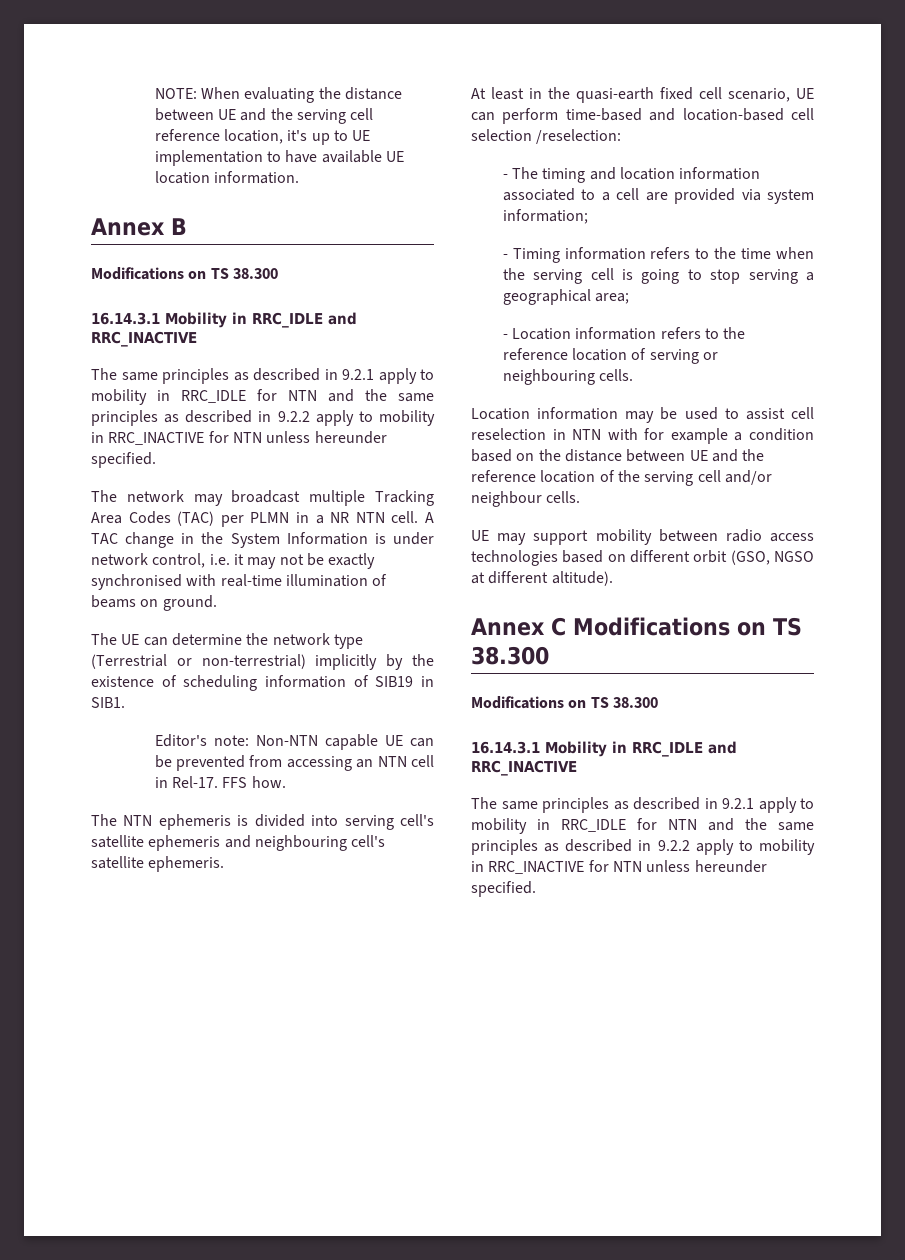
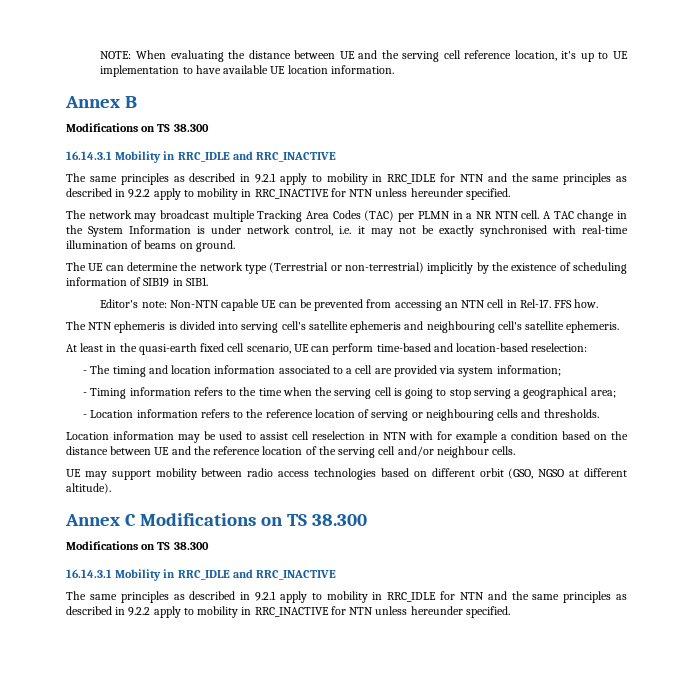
[791,108,814,120] [471,129,622,144] cell selection /reselection: -> [531,343,588,352] reselection:
[599,369,634,381] cells. -> [497,409,599,418] cells and thresholds.

